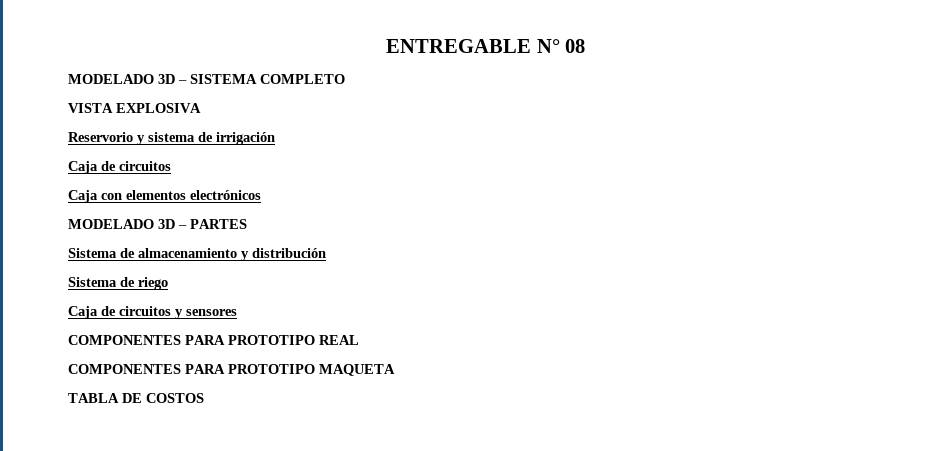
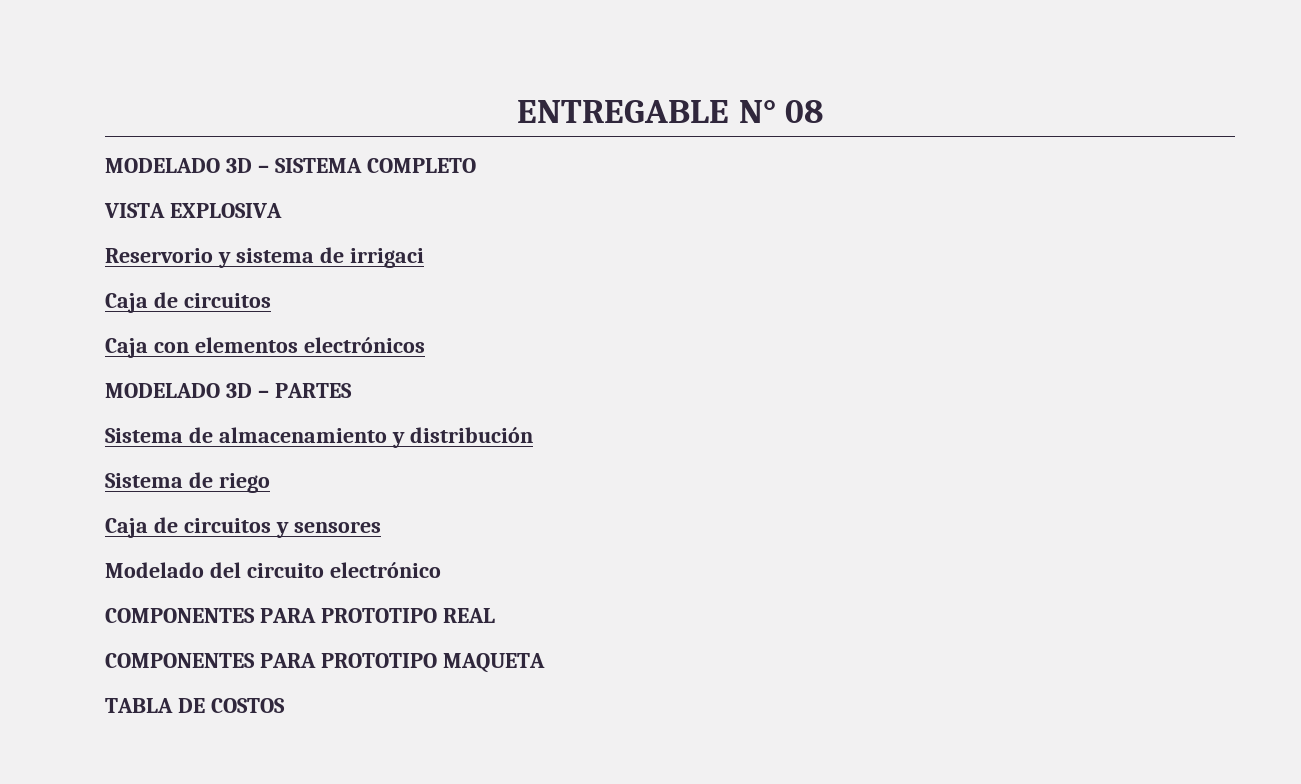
[216,132,275,145] irrigación -> [349,248,424,268] irrigaci
(237, 312) none -> [105,562,441,578] // Modelado del circuito electrónico

